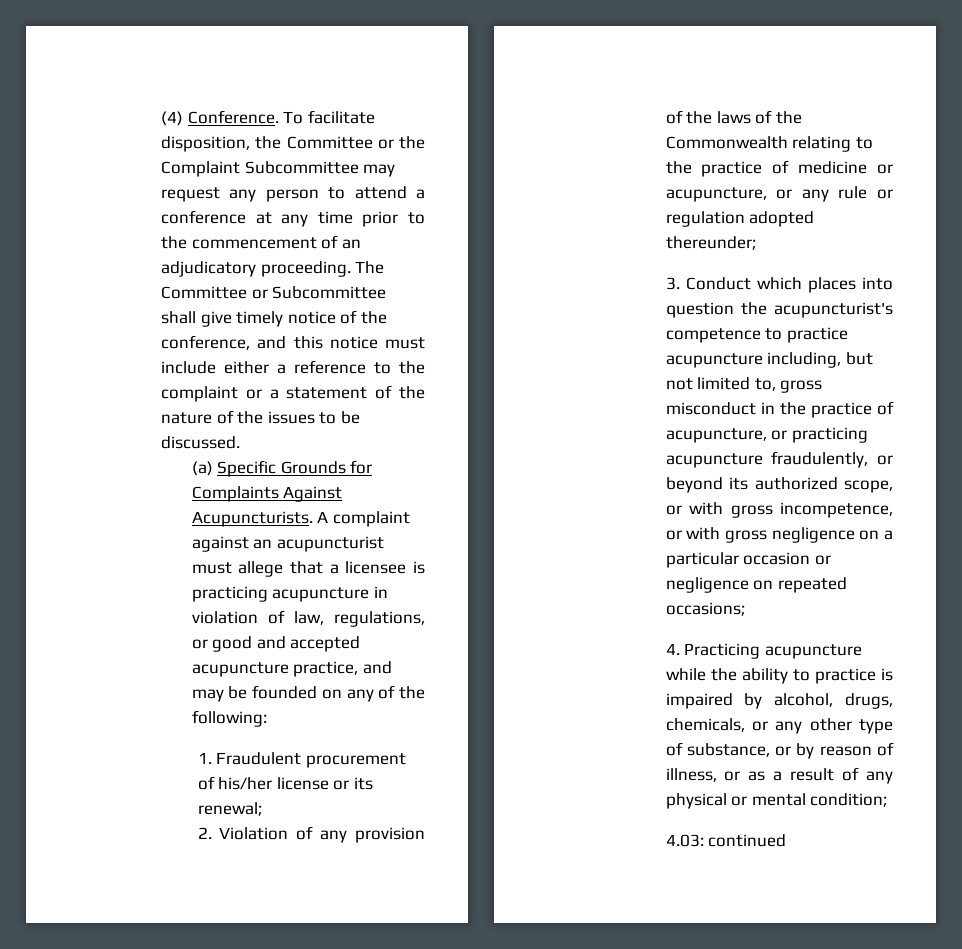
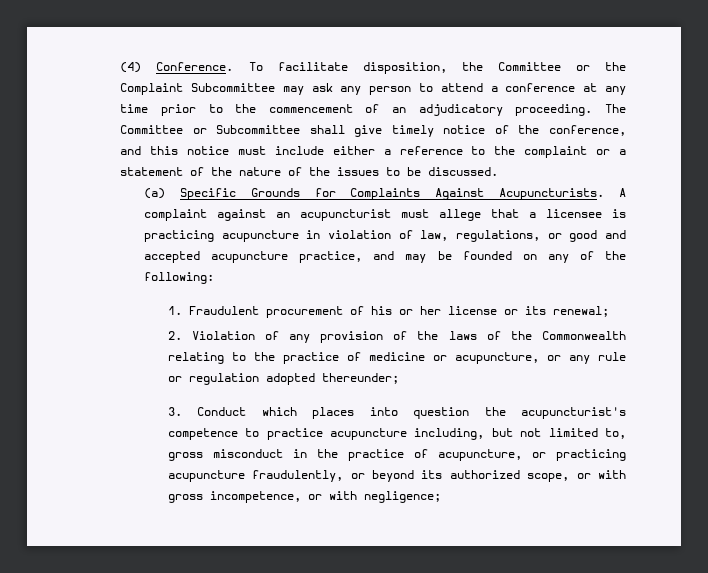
[161,187,221,202] request -> [311,83,333,92] ask
[218,777,273,790] his/her -> [370,306,441,315] his or her
[724,527,893,543] [665,552,831,568] [665,577,847,593] [665,602,745,616] [665,643,862,659] [665,668,893,684] [665,693,893,709] [665,718,893,734] [665,742,894,759] [665,767,893,784] [665,793,888,809] [665,834,787,847] gross negligence on a particular occasion or negligence on repeated occasions; // 4. Practicing acupuncture while the ability to practice is impaired by alcohol, drugs, chemicals, or any other type of substance, or by reason of illness, or as a result of any physical or mental condition; // 4.03: continued -> [363,491,441,503] negligence;

